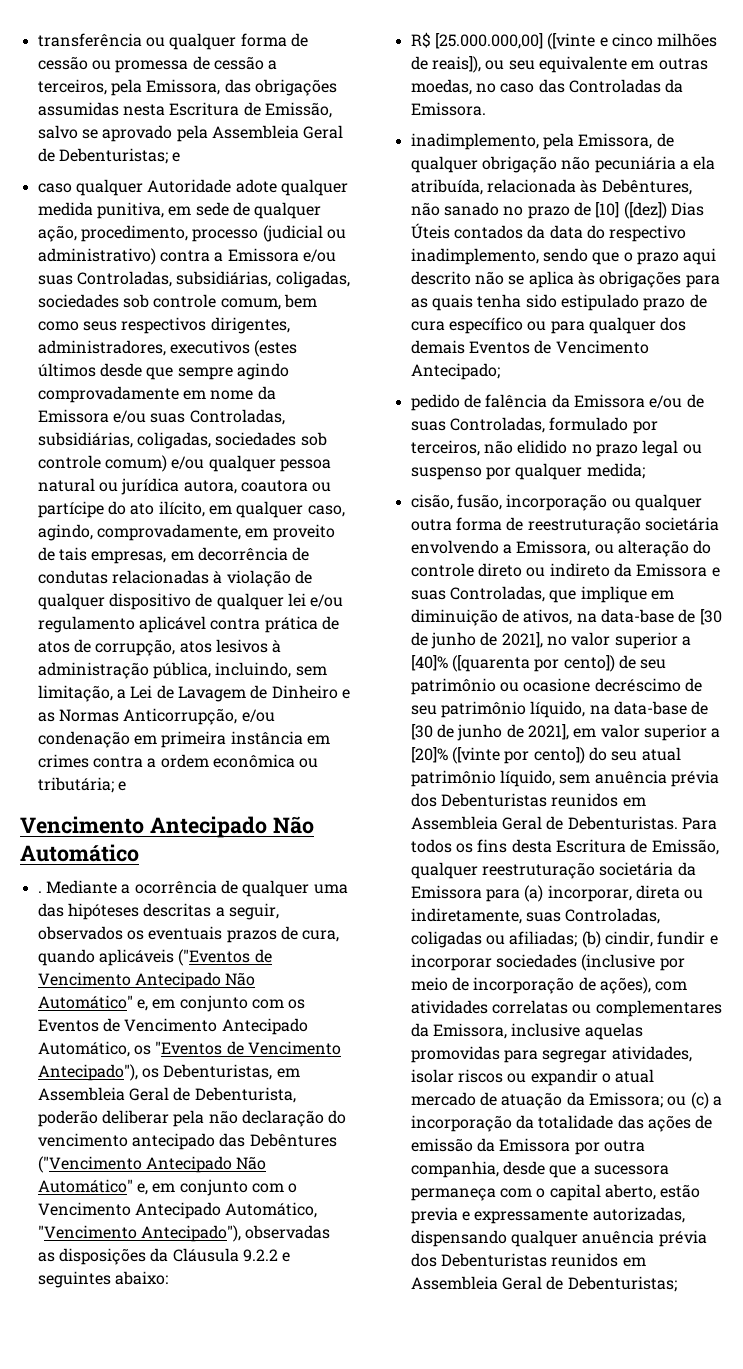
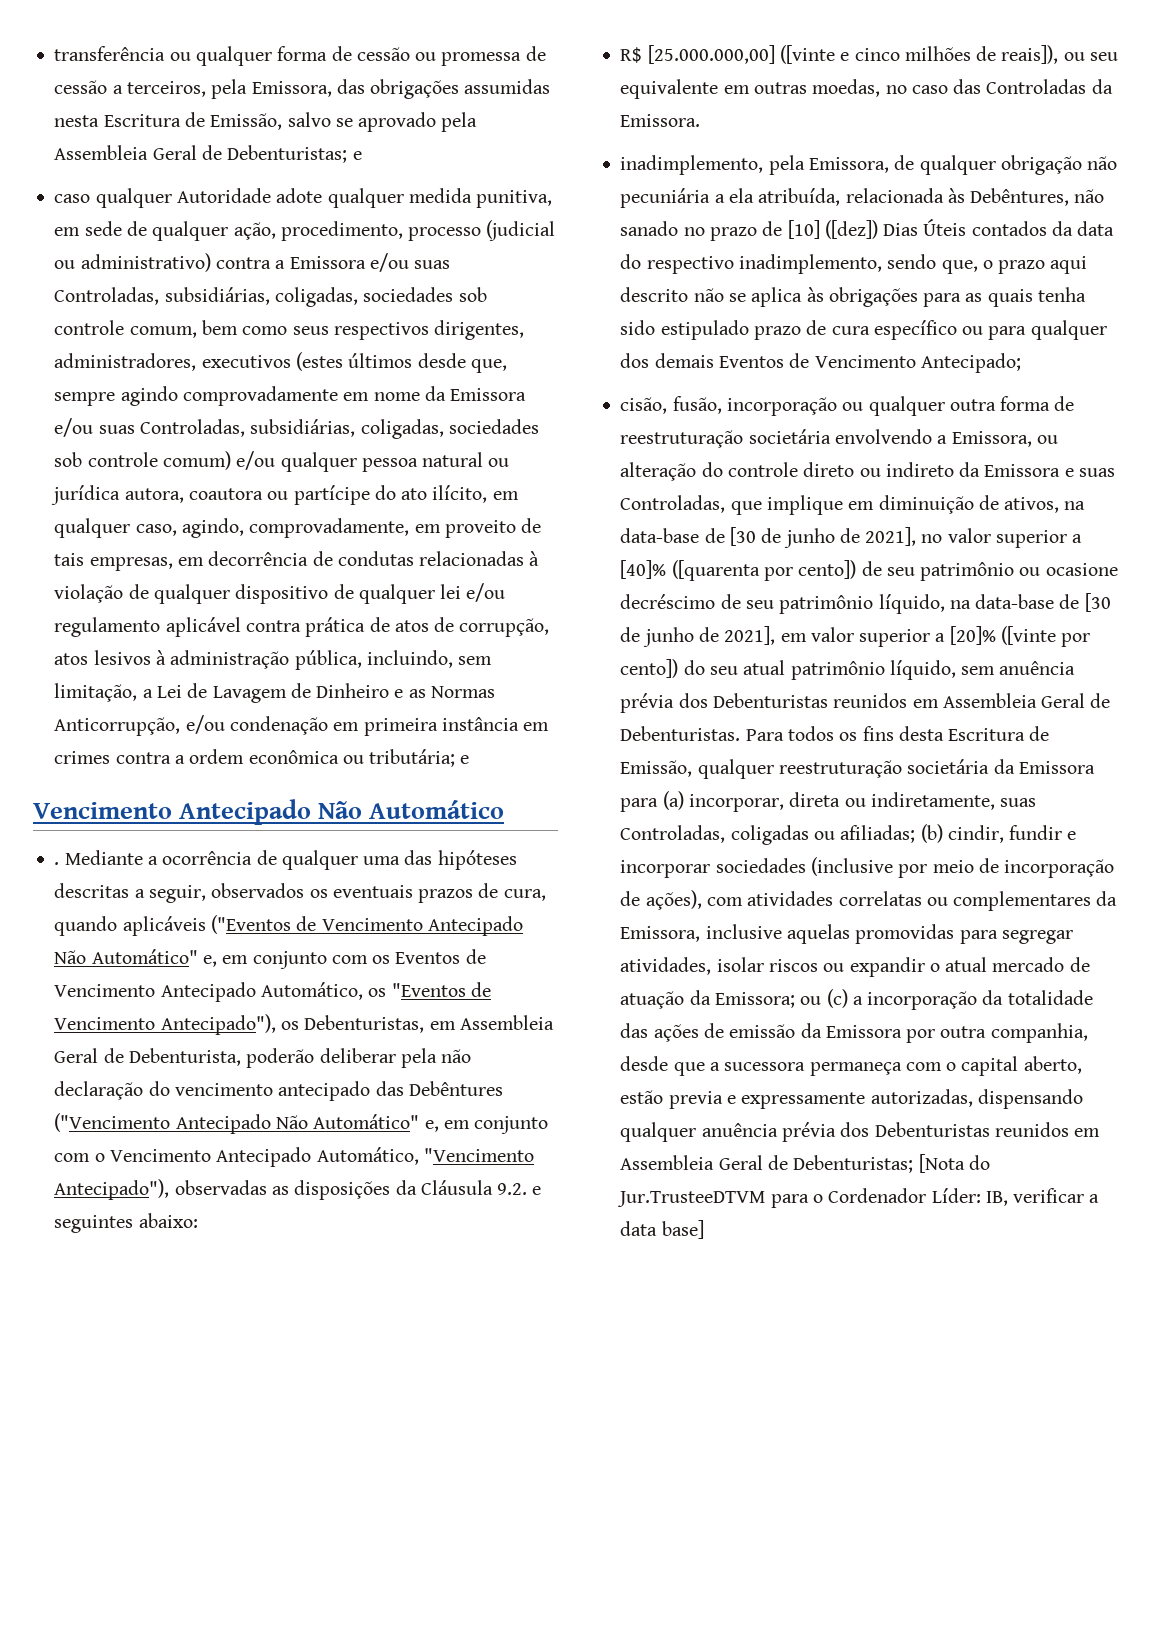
[146,367,174,380] que -> [470,359,507,373] que,
[242,1249,278,1262] 9.2.2 -> [497,1183,528,1195] 9.2.
[592,252,620,265] que -> [941,260,978,274] que,
[410,394,704,411] [410,417,658,434] [410,440,702,457] [410,463,645,480] // pedido de falência da Emissora e/ou de suas Controladas, formulado por terceiros, não elidido no prazo legal ou suspenso por qualquer medida; -> (1021, 363) none
(677, 1284) none -> [918,1154,990,1173] [617,1188,1100,1208] [620,1220,704,1239] [Nota do Jur.TrusteeDTVM para o Cordenador Líder: IB, verificar a data base]

